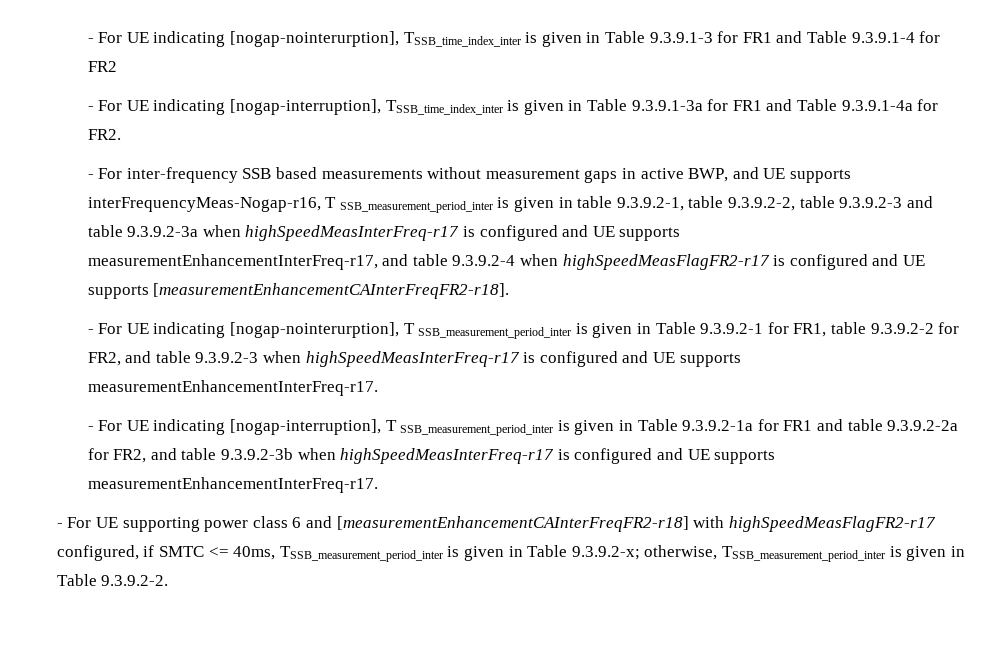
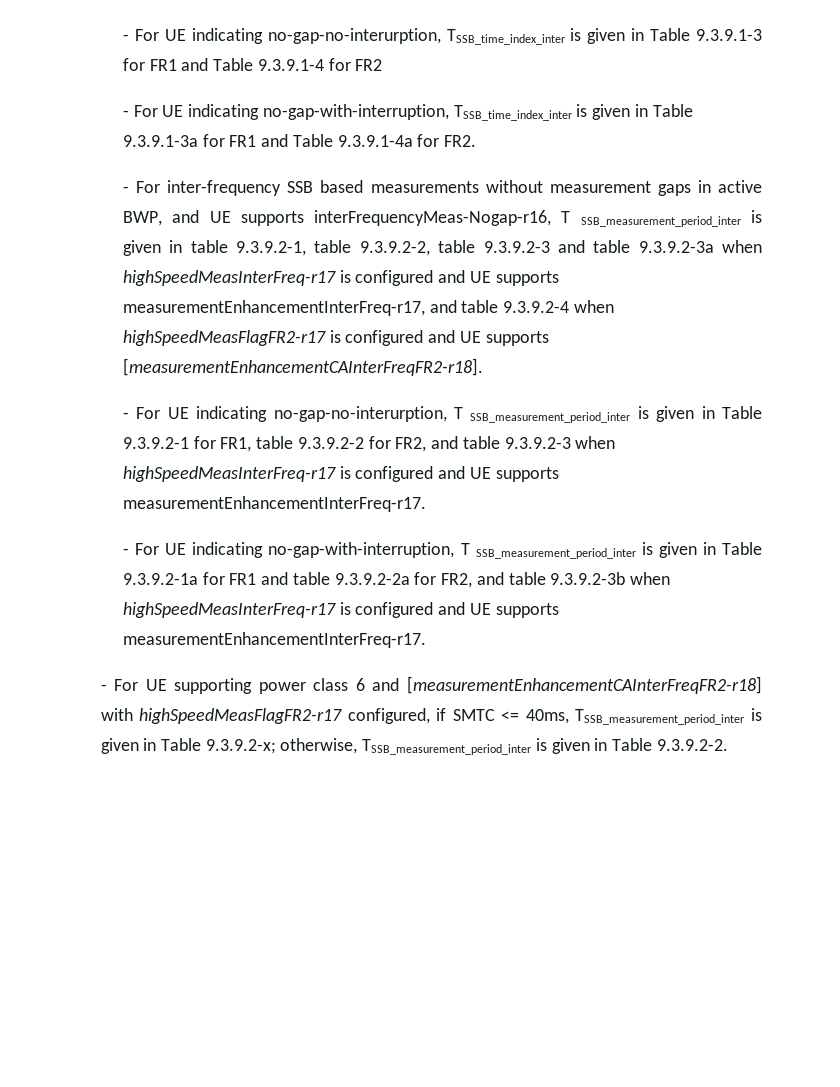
[87,31,400,47] - For UE indicating [nogap-nointerurption], -> [122,28,441,44] - For UE indicating no-gap-no-interurption,
[230,99,382,115] [nogap-interruption], -> [262,104,449,120] no-gap-with-interruption,
[230,322,400,338] [nogap-nointerurption], -> [273,406,447,422] no-gap-no-interurption,
[230,419,382,435] [nogap-interruption], -> [268,542,455,558] no-gap-with-interruption,

